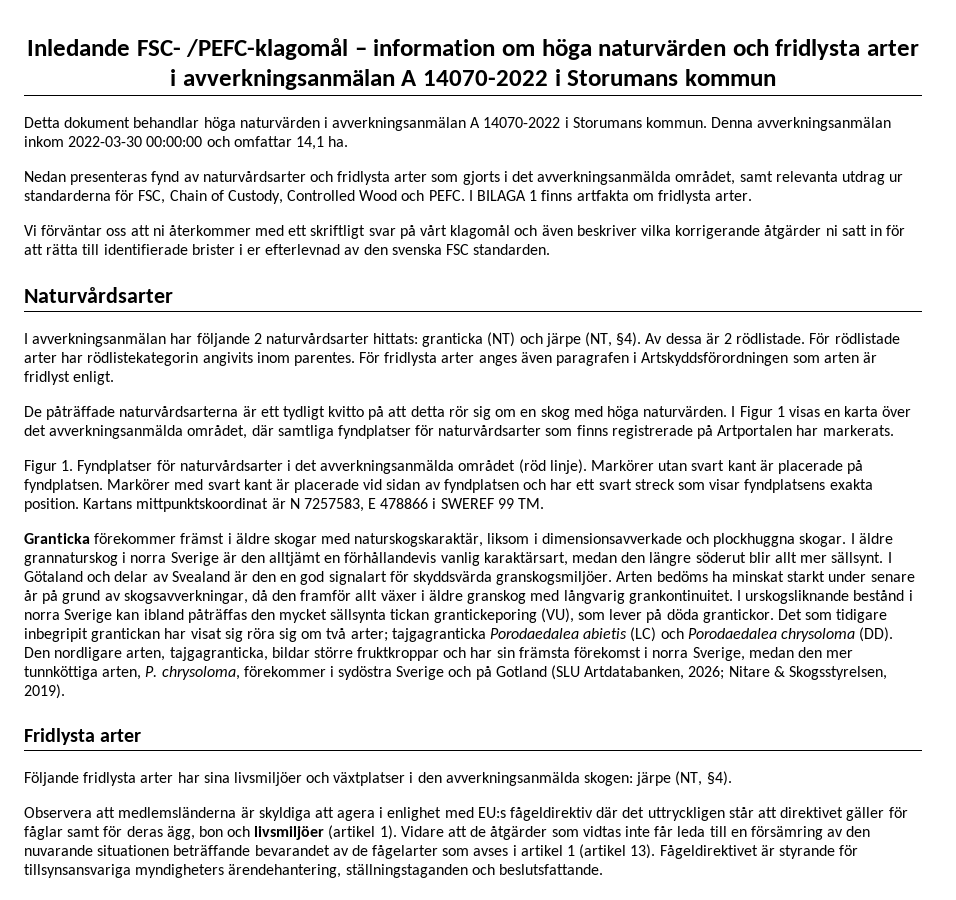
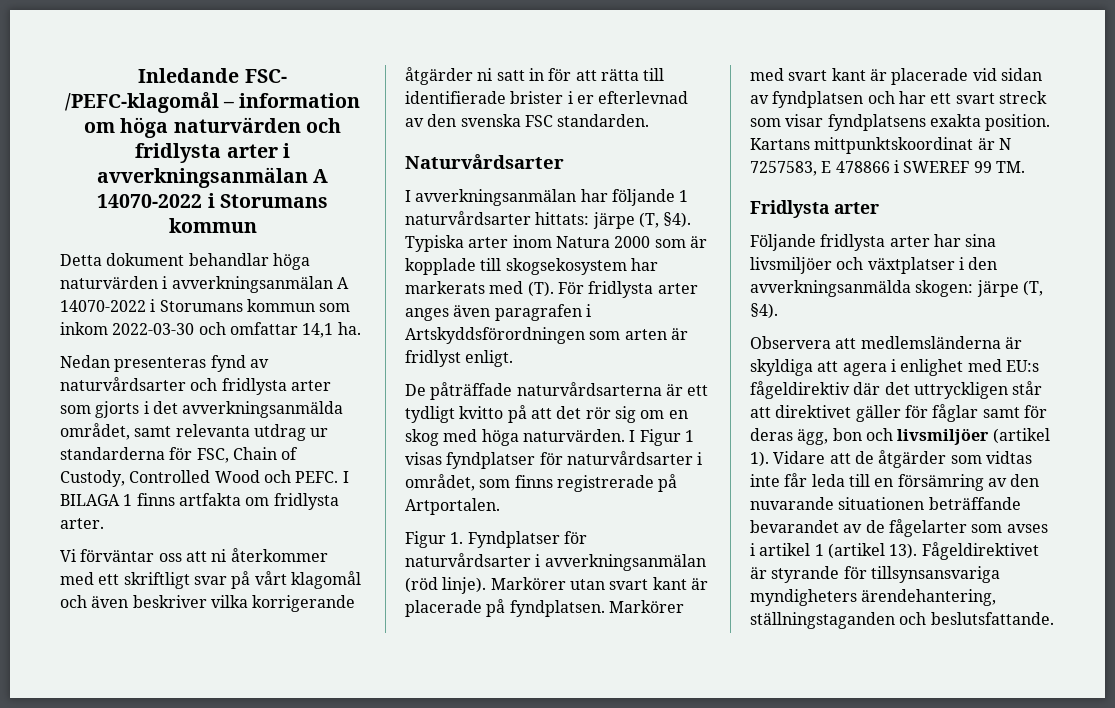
[646,117,892,131] kommun. Denna avverkningsanmälan -> [246,299,351,312] kommun som
[146,136,203,147] 00:00:00 -> (195, 329) none
[253,333,262,344] 2 -> [679,190,689,202] 1
[422,332,900,347] [24,352,355,366] granticka (NT) och järpe (NT, §4). Av dessa är 2 rödlistade. För rödlistade arter har rödlistekategorin angivits inom parentes. -> [592,212,692,229] [405,235,707,252] [405,258,658,275] [405,281,554,297] järpe (T, §4). Typiska arter inom Natura 2000 som är kopplade till skogsekosystem har markerats med (T).
[410,406,445,417] detta -> [556,406,582,419] det
[824,406,912,417] [24,425,334,439] en karta över det avverkningsanmälda området, där samtliga -> (442, 458) none
(542, 430) none -> [697,452,703,465] [405,474,475,491] i området,
[717,425,894,439] Artportalen har markerats. -> [405,498,500,515] Artportalen.
[295,460,516,474] det avverkningsanmälda området -> [544,554,706,571] avverkningsanmälan
[24,533,893,547] [24,552,892,566] [24,571,915,585] [24,590,913,604] [24,608,888,623] [24,627,894,642] [24,647,854,661] [24,665,887,680] [24,684,65,699] // Granticka förekommer främst i äldre skogar med naturskogskaraktär, liksom i dimensionsavverkade och plockhuggna skogar. I äldre grannaturskog i norra Sverige är den alltjämt en förhållandevis vanlig karaktärsart, medan den längre söderut blir allt mer sällsynt. I Götaland och delar av Svealand är den en god signalart för skyddsvärda granskogsmiljöer. Arten bedöms ha minskat starkt under senare år på grund av skogsavverkningar, då den framför allt växer i äldre granskog med långvarig grankontinuitet. I urskogsliknande bestånd i norra Sverige kan ibland påträffas den mycket sällsynta tickan grantickeporing (VU), som lever på döda grantickor. Det som tidigare inbegripit grantickan har visat sig röra sig om två arter; tajgagranticka Porodaedalea abietis (LC) och Porodaedalea chrysoloma (DD). Den nordligare arten, tajgagranticka, bildar större fruktkroppar och har sin främsta förekomst i norra Sverige, medan den mer tunnköttiga arten, P. chrysoloma, förekommer i sydöstra Sverige och på Gotland (SLU Artdatabanken, 2026; Nitare & Skogsstyrelsen, 2019). -> (1025, 167) none
[675,771,703,786] (NT, -> [1022,280,1043,296] (T,

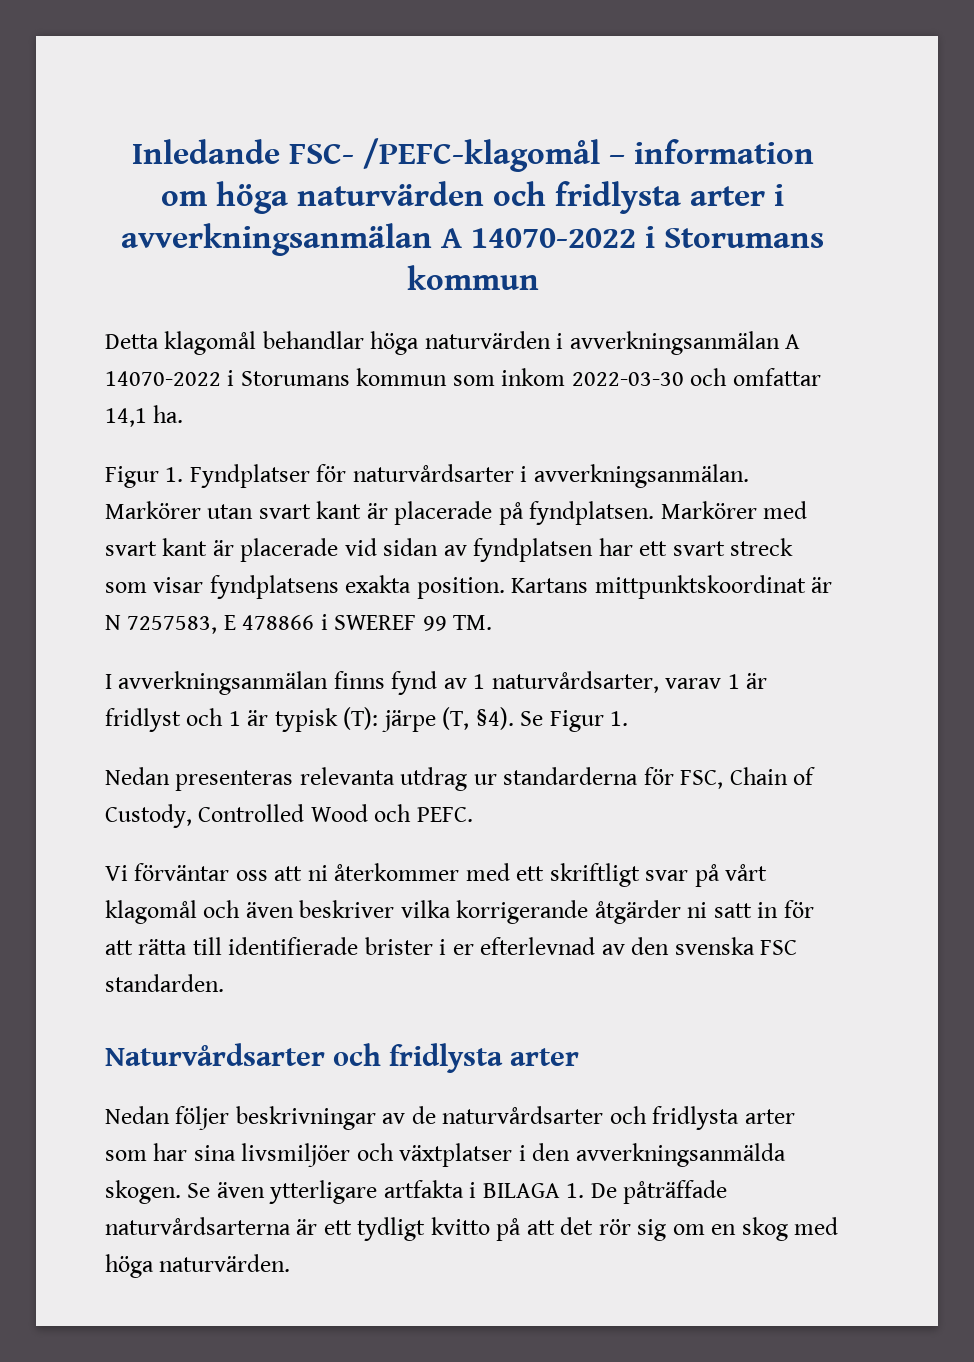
[106,253,185,266] dokument -> [164,331,257,355] klagomål
[60,355,269,372] [60,377,331,395] [60,401,344,418] [60,423,172,440] Nedan presenteras fynd av naturvårdsarter och fridlysta arter som gjorts i det avverkningsanmälda området, samt -> [105,464,749,488] [105,501,808,525] [105,538,794,562] [105,575,833,599] [105,614,493,634] [105,671,768,695] [105,707,629,732] [105,767,294,791] Figur 1. Fyndplatser för naturvårdsarter i avverkningsanmälan. Markörer utan svart kant är placerade på fyndplatsen. Markörer med svart kant är placerade vid sidan av fyndplatsen har ett svart streck som visar fyndplatsens exakta position. Kartans mittpunktskoordinat är N 7257583, E 478866 i SWEREF 99 TM. // I avverkningsanmälan finns fynd av 1 naturvårdsarter, varav 1 är fridlyst och 1 är typisk (T): järpe (T, §4). Se Figur 1. // Nedan presenteras
[342,471,349,483] [60,493,339,510] [60,518,104,529] I BILAGA 1 finns artfakta om fridlysta arter. -> (473, 814) none
[405,189,689,206] [405,211,692,229] [405,235,707,252] [405,258,658,275] [405,281,698,298] [405,304,591,321] [405,327,688,344] [405,350,514,367] // I avverkningsanmälan har följande 1 naturvårdsarter hittats: järpe (T, §4). Typiska arter inom Natura 2000 som är kopplade till skogsekosystem har markerats med (T). För fridlysta arter anges även paragrafen i Artskyddsförordningen som arten är fridlyst enligt. // -> [333,1043,580,1073] [105,1106,795,1130] [105,1143,786,1167] [105,1180,585,1204] och fridlysta arter // Nedan följer beskrivningar av de naturvårdsarter och fridlysta arter som har sina livsmiljöer och växtplatser i den avverkningsanmälda skogen. Se även ytterligare artfakta i BILAGA 1.
[629,429,694,446] [405,451,703,469] [405,474,678,492] [405,498,500,515] [405,531,587,548] [405,553,706,571] [405,577,708,594] [405,599,684,617] [750,68,1042,85] [750,91,1047,108] [750,114,1051,131] [750,137,1011,154] [750,160,1025,176] [750,200,879,218] [750,234,997,251] [750,257,998,274] [750,280,1043,297] [750,303,778,319] [750,336,1022,349] [750,359,1039,376] [750,381,1043,399] [750,404,1047,422] [750,428,1050,445] [750,450,1032,468] [750,473,1040,491] [750,497,1021,510] [750,519,1048,537] [750,542,1039,560] [750,566,1000,583] [750,589,997,606] [750,612,1054,629] I Figur 1 visas fyndplatser för naturvårdsarter i området, som finns registrerade på Artportalen. // Figur 1. Fyndplatser för naturvårdsarter i avverkningsanmälan (röd linje). Markörer utan svart kant är placerade på fyndplatsen. Markörer med svart kant är placerade vid sidan av fyndplatsen och har ett svart streck som visar fyndplatsens exakta position. Kartans mittpunktskoordinat är N 7257583, E 478866 i SWEREF 99 TM. // Fridlysta arter // Följande fridlysta arter har sina livsmiljöer och växtplatser i den avverkningsanmälda skogen: järpe (T, §4). // Observera att medlemsländerna är skyldiga att agera i enlighet med EU:s fågeldirektiv där det uttryckligen står att direktivet gäller för fåglar samt för deras ägg, bon och livsmiljöer (artikel 1). Vidare att de åtgärder som vidtas inte får leda till en försämring av den nuvarande situationen beträffande bevarandet av de fågelarter som avses i artikel 1 (artikel 13). Fågeldirektivet är styrande för tillsynsansvariga myndigheters ärendehantering, ställningstaganden och beslutsfattande. -> (291, 1263) none

